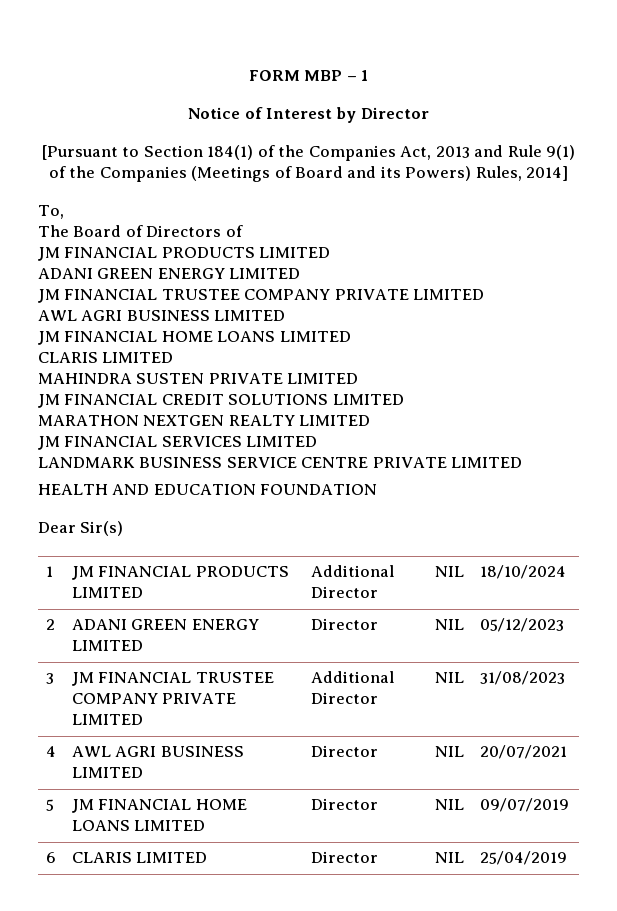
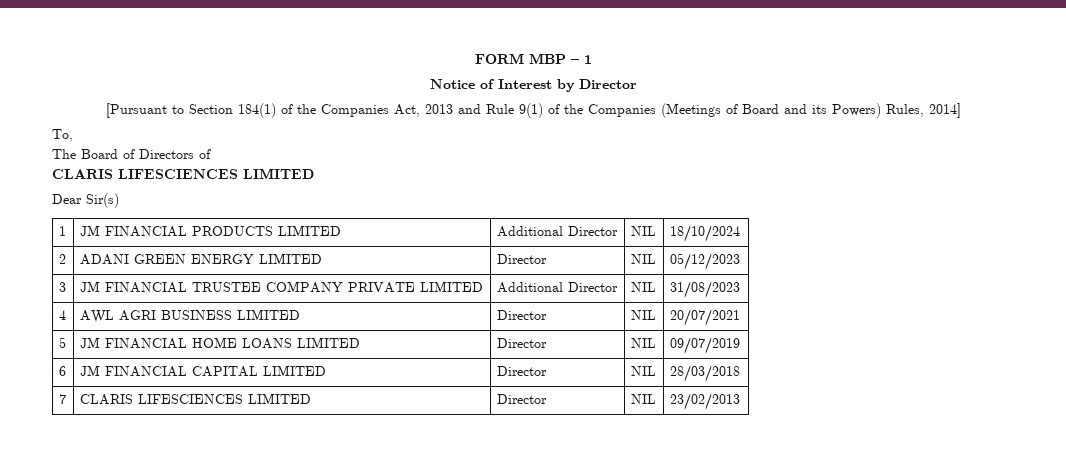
[38,247,331,261] [38,268,301,279] [38,289,485,303] [38,310,286,321] [38,331,351,345] [38,352,174,363] [38,373,359,384] [38,394,404,408] [38,415,371,426] [38,436,318,450] [38,457,523,468] [38,484,378,495] JM FINANCIAL PRODUCTS LIMITED // ADANI GREEN ENERGY LIMITED // JM FINANCIAL TRUSTEE COMPANY PRIVATE LIMITED // AWL AGRI BUSINESS LIMITED // JM FINANCIAL HOME LOANS LIMITED // CLARIS LIMITED // MAHINDRA SUSTEN PRIVATE LIMITED // JM FINANCIAL CREDIT SOLUTIONS LIMITED // MARATHON NEXTGEN REALTY LIMITED // JM FINANCIAL SERVICES LIMITED // LANDMARK BUSINESS SERVICE CENTRE PRIVATE LIMITED // HEALTH AND EDUCATION FOUNDATION -> [52,168,314,179] CLARIS LIFESCIENCES LIMITED
[71,852,208,863] [310,851,378,863] [434,852,464,863] [479,851,567,865] CLARIS LIMITED | Director | NIL | 25/04/2019 -> [79,365,326,377] [496,366,547,376] [630,366,656,376] [669,365,740,382] [58,394,66,404] [79,393,311,405] [496,394,547,404] [630,394,656,404] [669,393,740,410] JM FINANCIAL CAPITAL LIMITED | Director | NIL | 28/03/2018 // 7 | CLARIS LIFESCIENCES LIMITED | Director | NIL | 23/02/2013

